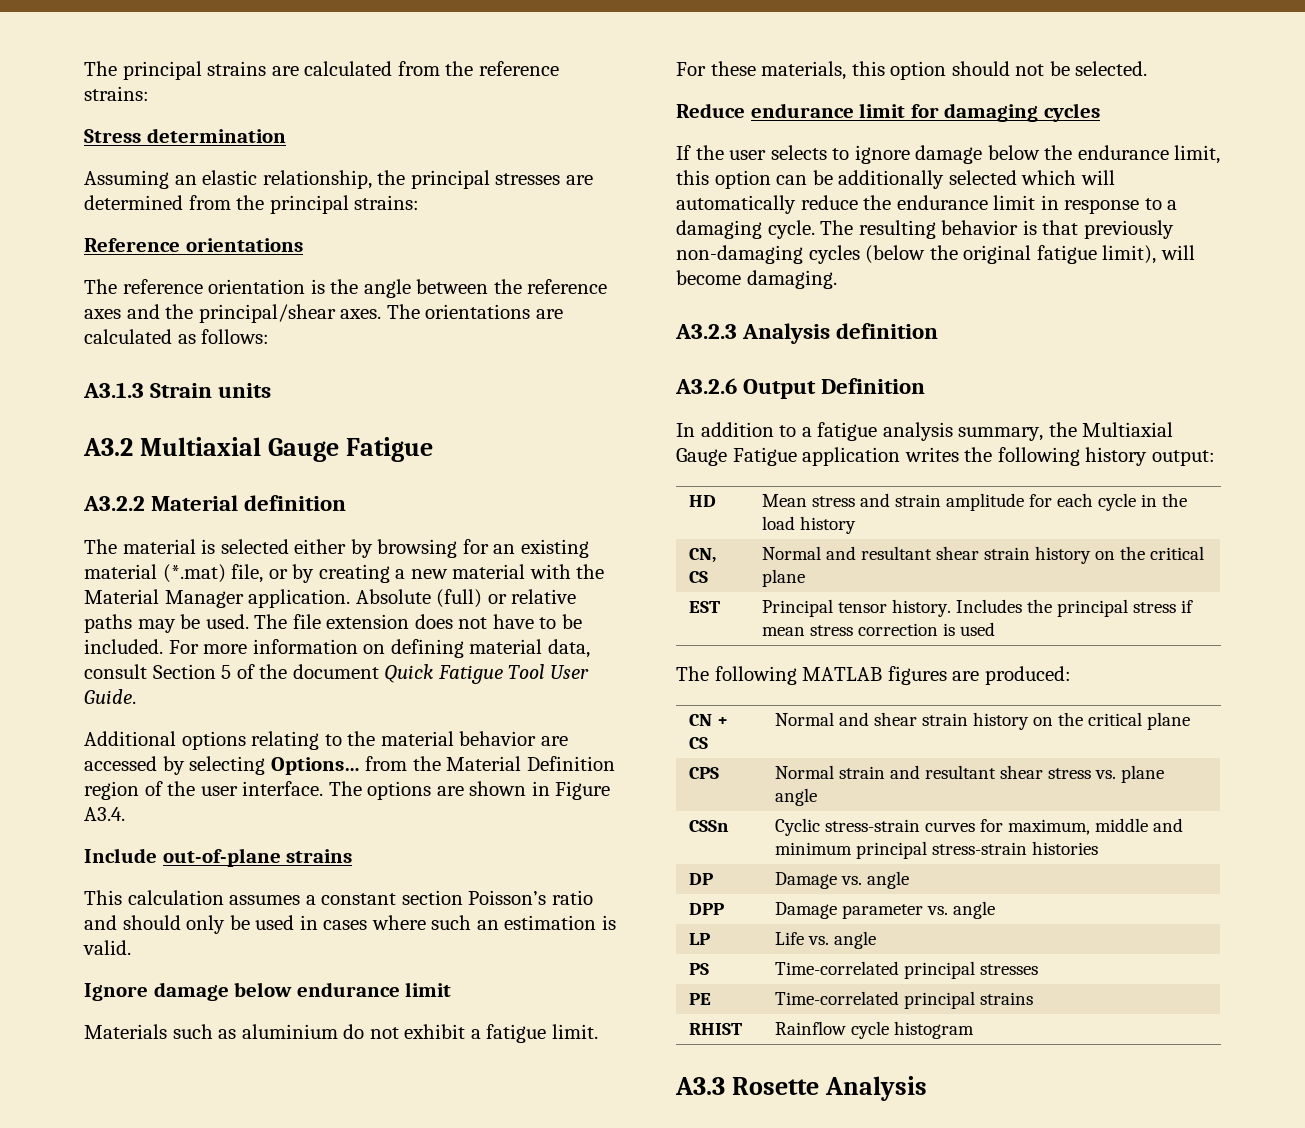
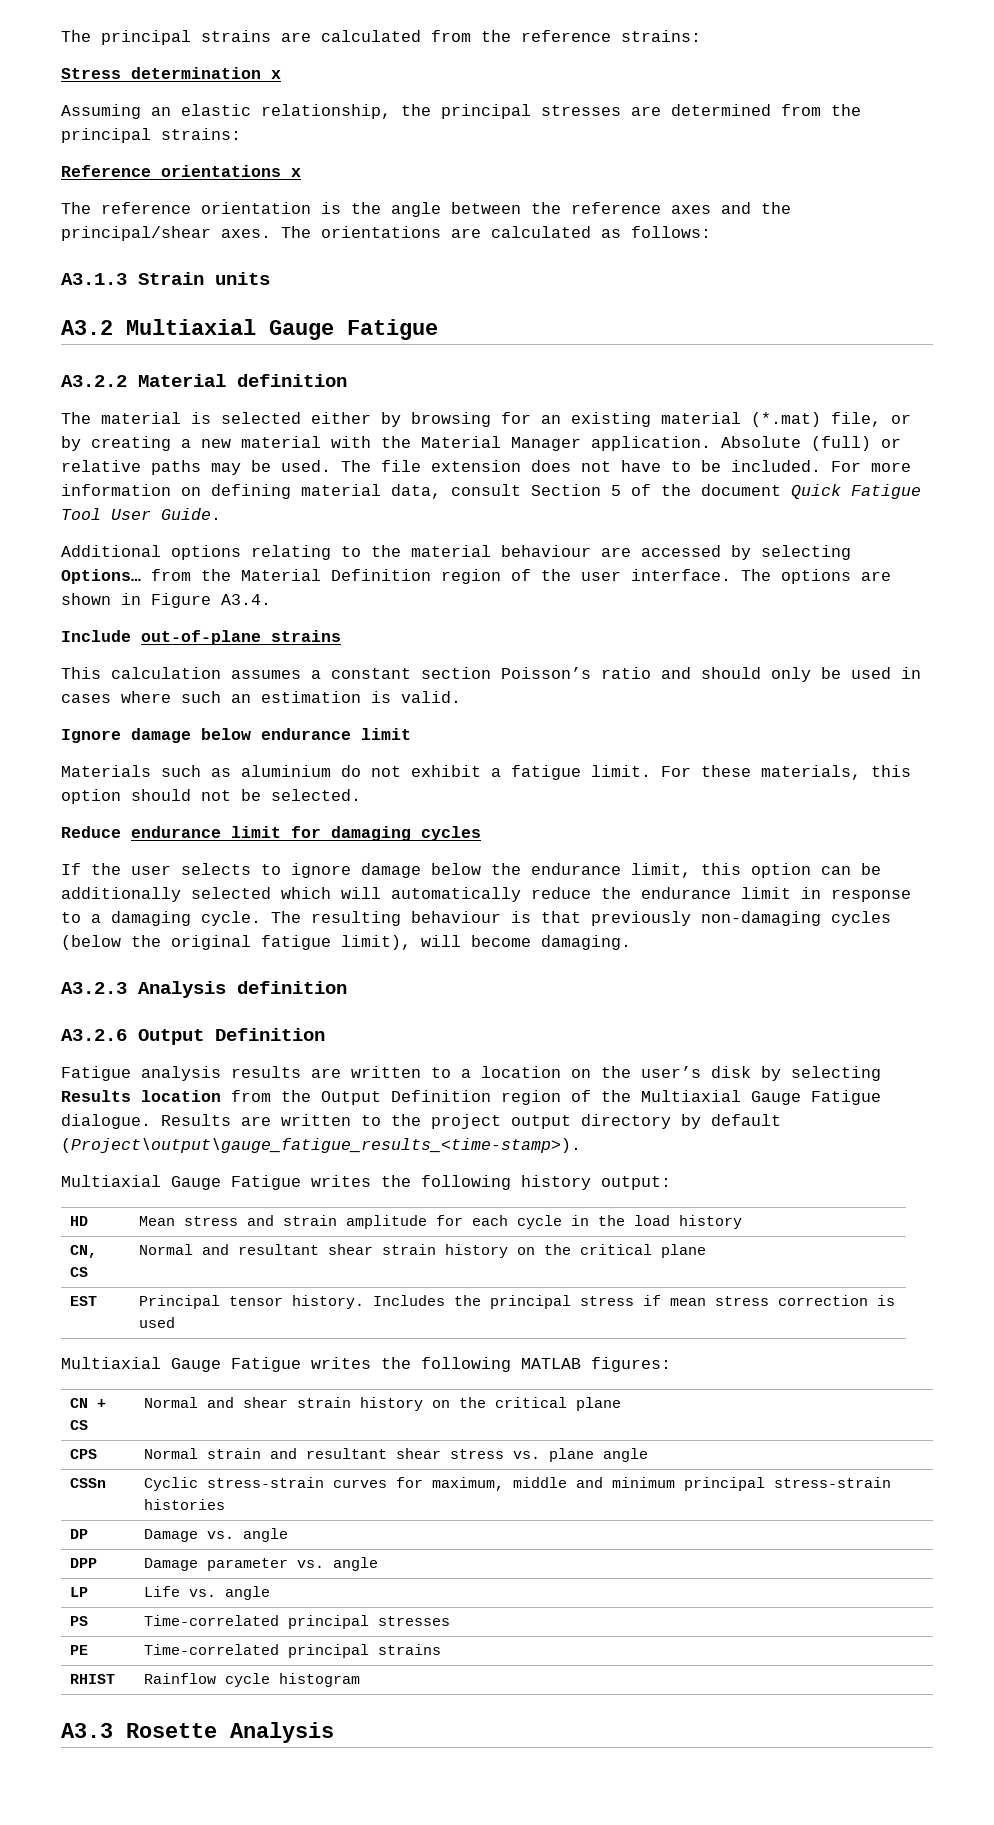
(286, 135) none -> [271,70,281,79] x
(303, 245) none -> [291,168,301,177] x
[459,731,537,746] behavior -> [501,545,591,557] behaviour
[941,220,1019,235] behavior -> [411,911,501,923] behaviour
[676,422,1174,441] [676,447,901,466] In addition to a fatigue analysis summary, the Multiaxial Gauge Fatigue application -> [61,1066,881,1081] [61,1090,881,1105] [61,1114,781,1129] [61,1138,581,1153] [61,1175,301,1190] Fatigue analysis results are written to a location on the user’s disk by selecting Results location from the Output Definition region of the Multiaxial Gauge Fatigue dialogue. Results are written to the project output directory by default (Project\output\gauge_fatigue_results_<time-stamp>). // Multiaxial Gauge Fatigue
[676,666,1071,685] The following MATLAB figures are produced: -> [61,1357,671,1372] Multiaxial Gauge Fatigue writes the following MATLAB figures:

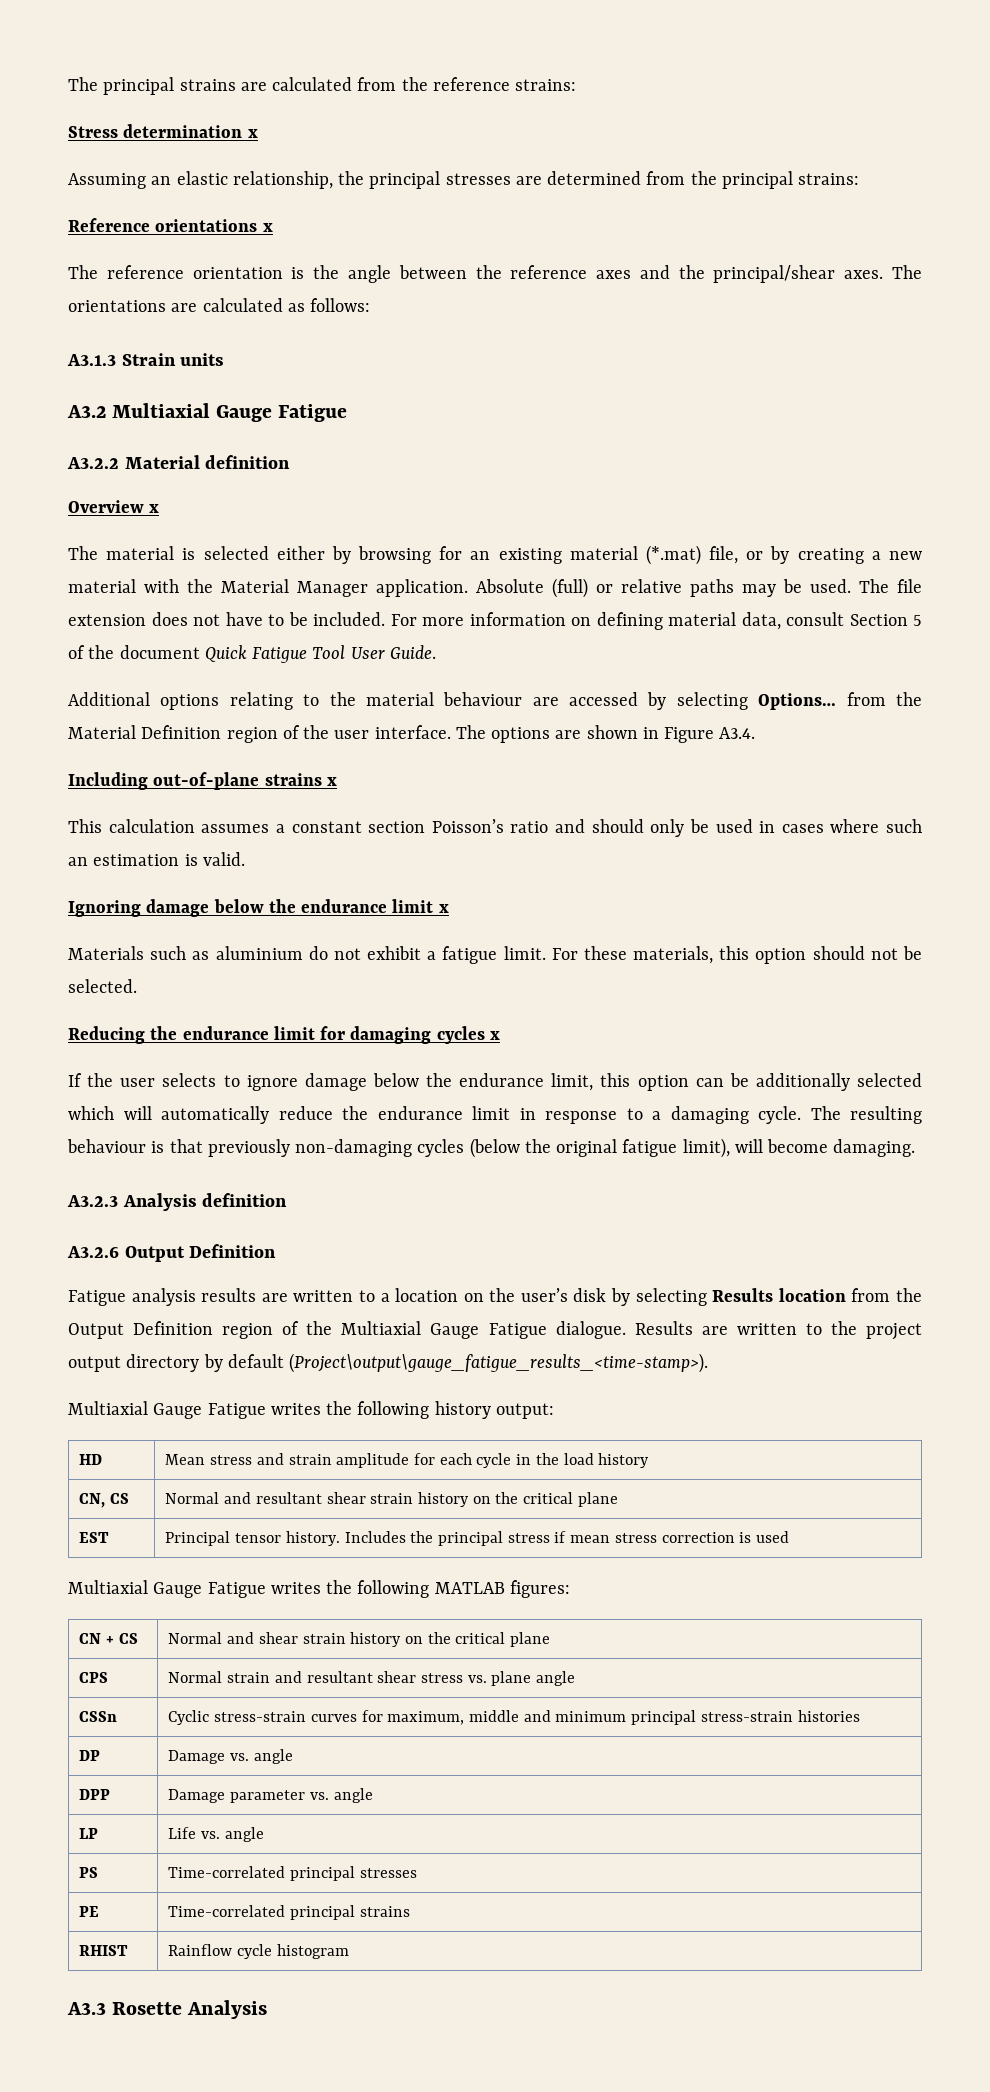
(347, 380) none -> [68,500,160,513] // Overview x
[61,630,131,642] Include -> [68,772,148,790] Including
(341, 636) none -> [326,777,337,786] x
[61,728,411,743] Ignore damage below endurance limit -> [68,899,449,917] Ignoring damage below the endurance limit x
[61,826,121,838] Reduce -> [68,1026,178,1044] Reducing the
(481, 833) none -> [489,1031,500,1040] x

